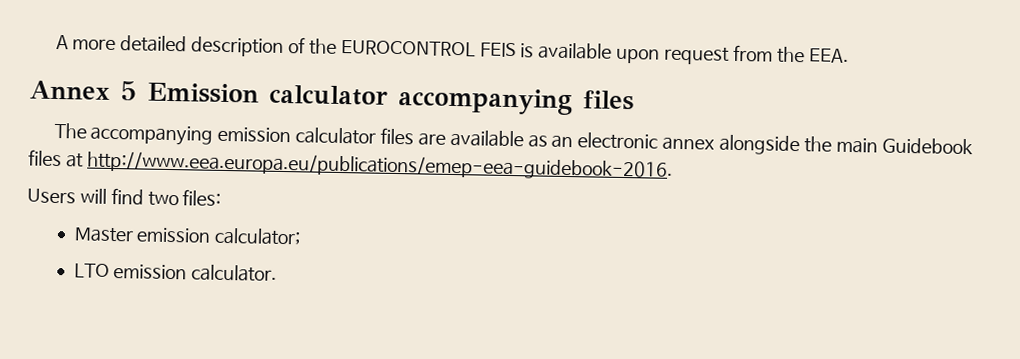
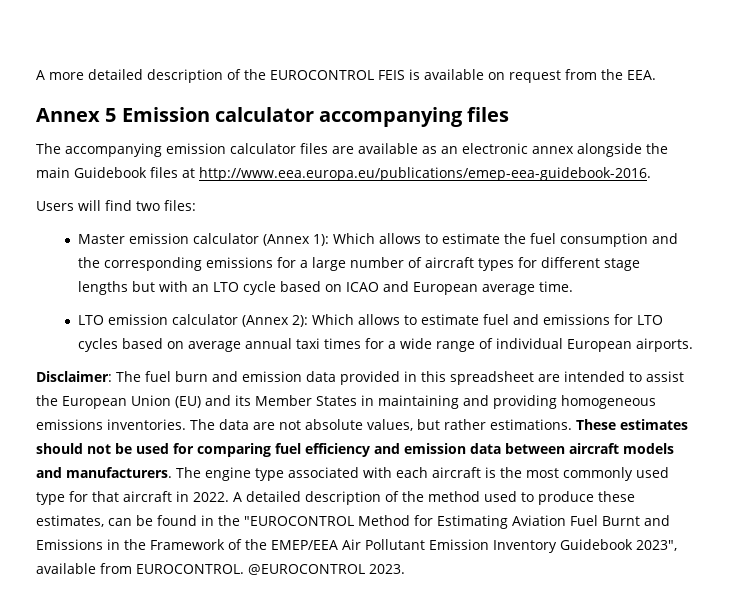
[616,48,661,64] upon -> [488,72,505,80] on
[214,227,302,246] [73,263,278,282] calculator; // LTO emission calculator. -> [192,233,678,247] [77,257,640,271] [77,281,573,295] [77,314,663,327] [77,338,693,352] [36,371,684,385] [36,395,656,409] [36,419,688,431] [36,443,674,457] [36,467,669,481] [36,491,635,505] [36,515,670,529] [36,539,677,553] [36,563,405,575] calculator (Annex 1): Which allows to estimate the fuel consumption and the corresponding emissions for a large number of aircraft types for different stage lengths but with an LTO cycle based on ICAO and European average time. // LTO emission calculator (Annex 2): Which allows to estimate fuel and emissions for LTO cycles based on average annual taxi times for a wide range of individual European airports. // Disclaimer: The fuel burn and emission data provided in this spreadsheet are intended to assist the European Union (EU) and its Member States in maintaining and providing homogeneous emissions inventories. The data are not absolute values, but rather estimations. These estimates should not be used for comparing fuel efficiency and emission data between aircraft models and manufacturers. The engine type associated with each aircraft is the most commonly used type for that aircraft in 2022. A detailed description of the method used to produce these estimates, can be found in the "EUROCONTROL Method for Estimating Aviation Fuel Burnt and Emissions in the Framework of the EMEP/EEA Air Pollutant Emission Inventory Guidebook 2023", available from EUROCONTROL. @EUROCONTROL 2023.

